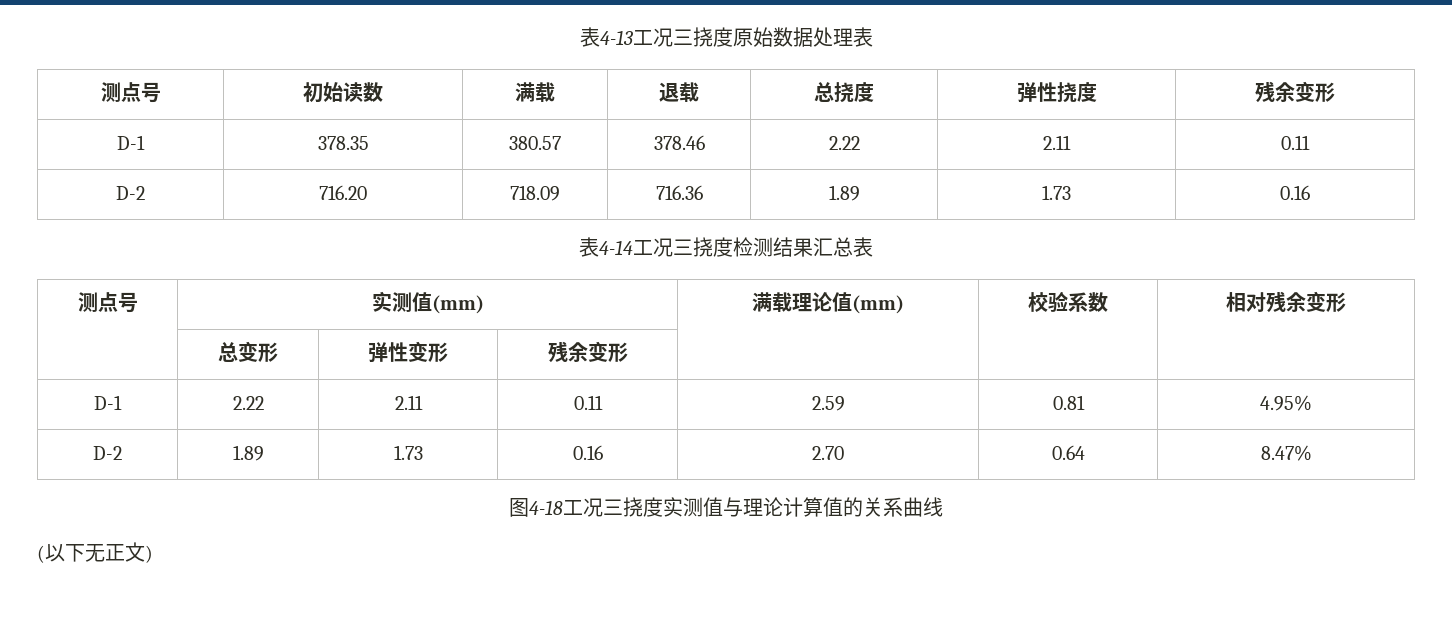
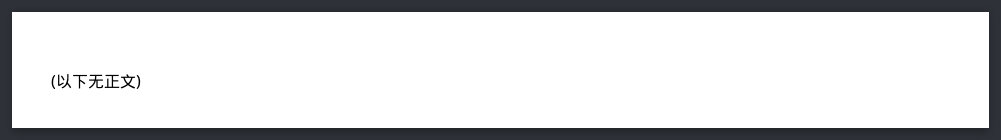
[579,27,873,47] [100,82,161,103] [303,82,383,103] [515,82,555,102] [659,82,699,102] [814,82,874,103] [1016,82,1097,103] [1255,81,1335,103] [117,135,145,150] [317,136,369,150] [509,136,561,150] [653,135,705,150] [828,136,860,150] [1043,135,1071,150] [1281,135,1310,150] [116,186,145,200] [318,185,367,200] [510,185,560,201] [655,185,703,200] [828,185,860,201] [1042,185,1071,200] [1280,185,1310,200] [579,237,873,257] [77,292,138,313] [371,291,484,314] [752,292,904,314] [1028,291,1108,312] [1226,291,1346,313] [218,341,278,363] [367,341,448,363] [547,341,628,363] [94,395,122,410] [232,396,264,410] [394,395,423,410] [573,395,603,410] [811,396,845,411] [1052,395,1085,410] [1260,395,1312,411] [93,446,122,460] [232,445,264,461] [393,445,423,460] [572,445,603,460] [812,446,844,460] [1051,445,1085,460] [1260,445,1312,461] [509,497,943,517] 表4-13工况三挠度原始数据处理表 // 测点号 | 初始读数 | 满载 | 退载 | 总挠度 | 弹性挠度 | 残余变形 // D-1 | 378.35 | 380.57 | 378.46 | 2.22 | 2.11 | 0.11 // D-2 | 716.20 | 718.09 | 716.36 | 1.89 | 1.73 | 0.16 // 表4-14工况三挠度检测结果汇总表 // 测点号 | 实测值(mm) | 满载理论值(mm) | 校验系数 | 相对残余变形 // | 总变形 | 弹性变形 | 残余变形 | | | // D-1 | 2.22 | 2.11 | 0.11 | 2.59 | 0.81 | 4.95% // D-2 | 1.89 | 1.73 | 0.16 | 2.70 | 0.64 | 8.47% // 图4-18工况三挠度实测值与理论计算值的关系曲线 // -> (51, 82) none

